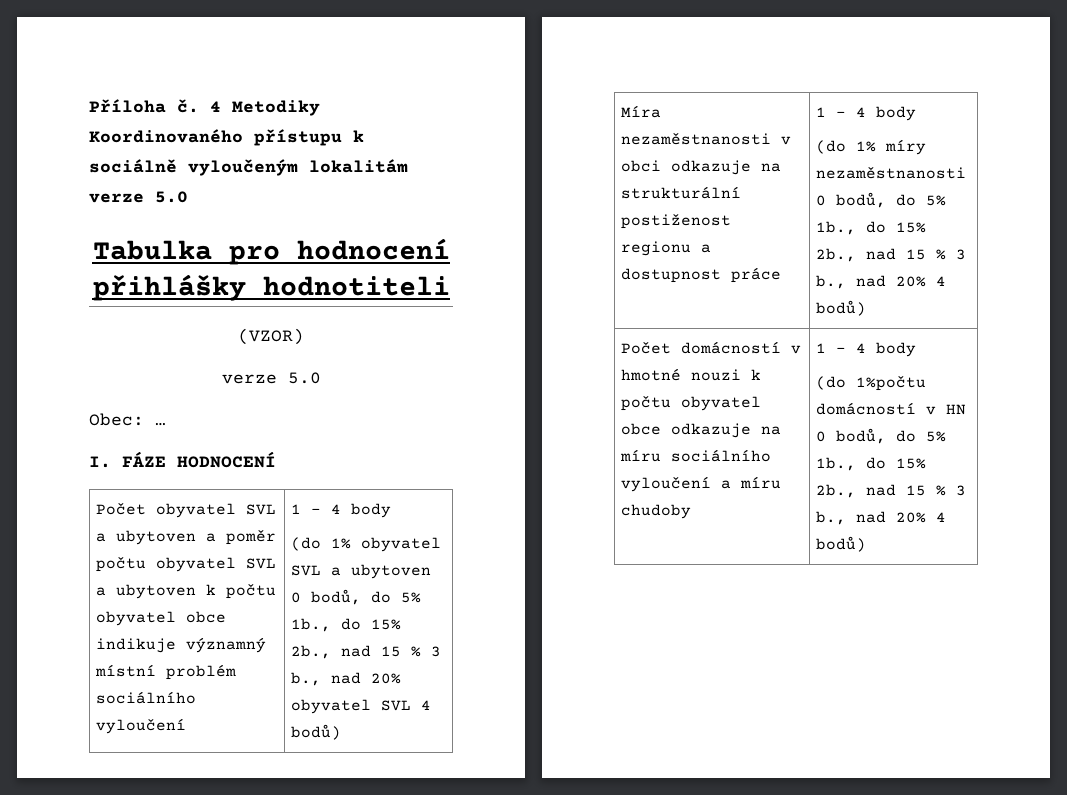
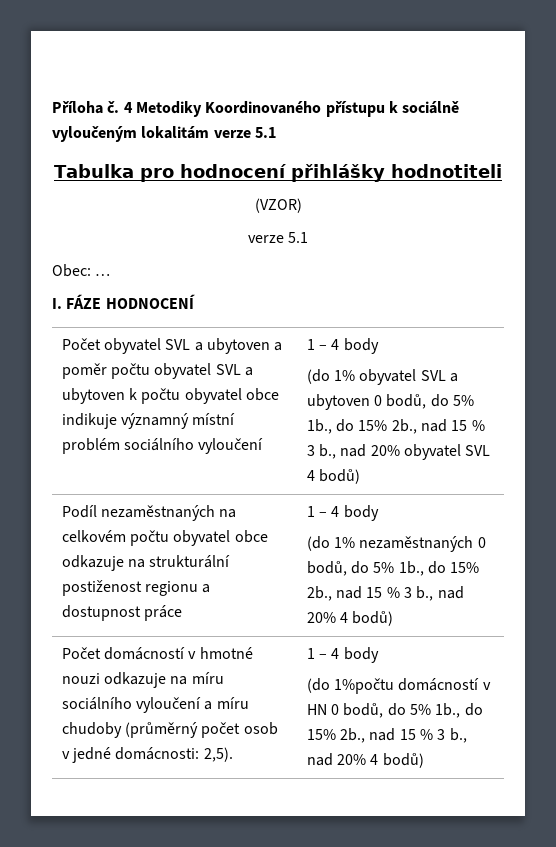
[155,191,188,203] 5.0 -> [254,127,276,138] 5.1
[287,372,321,384] 5.0 -> [288,232,309,243] 5.1
[621,105,662,118] [621,133,792,145] [621,160,662,172] Míra nezaměstnanosti v obci -> [61,505,237,521] [61,530,268,546] Podíl nezaměstnaných na celkovém počtu obyvatel obce
[885,139,927,155] [816,167,967,179] míry nezaměstnanosti -> [359,536,474,552] nezaměstnaných
[751,369,762,380] [621,396,762,411] [621,423,662,435] k počtu obyvatel obce -> (100, 678) none
(692, 511) none -> [125,722,278,738] [61,747,233,763] (průměrný počet osob v jedné domácnosti: 2,5).

